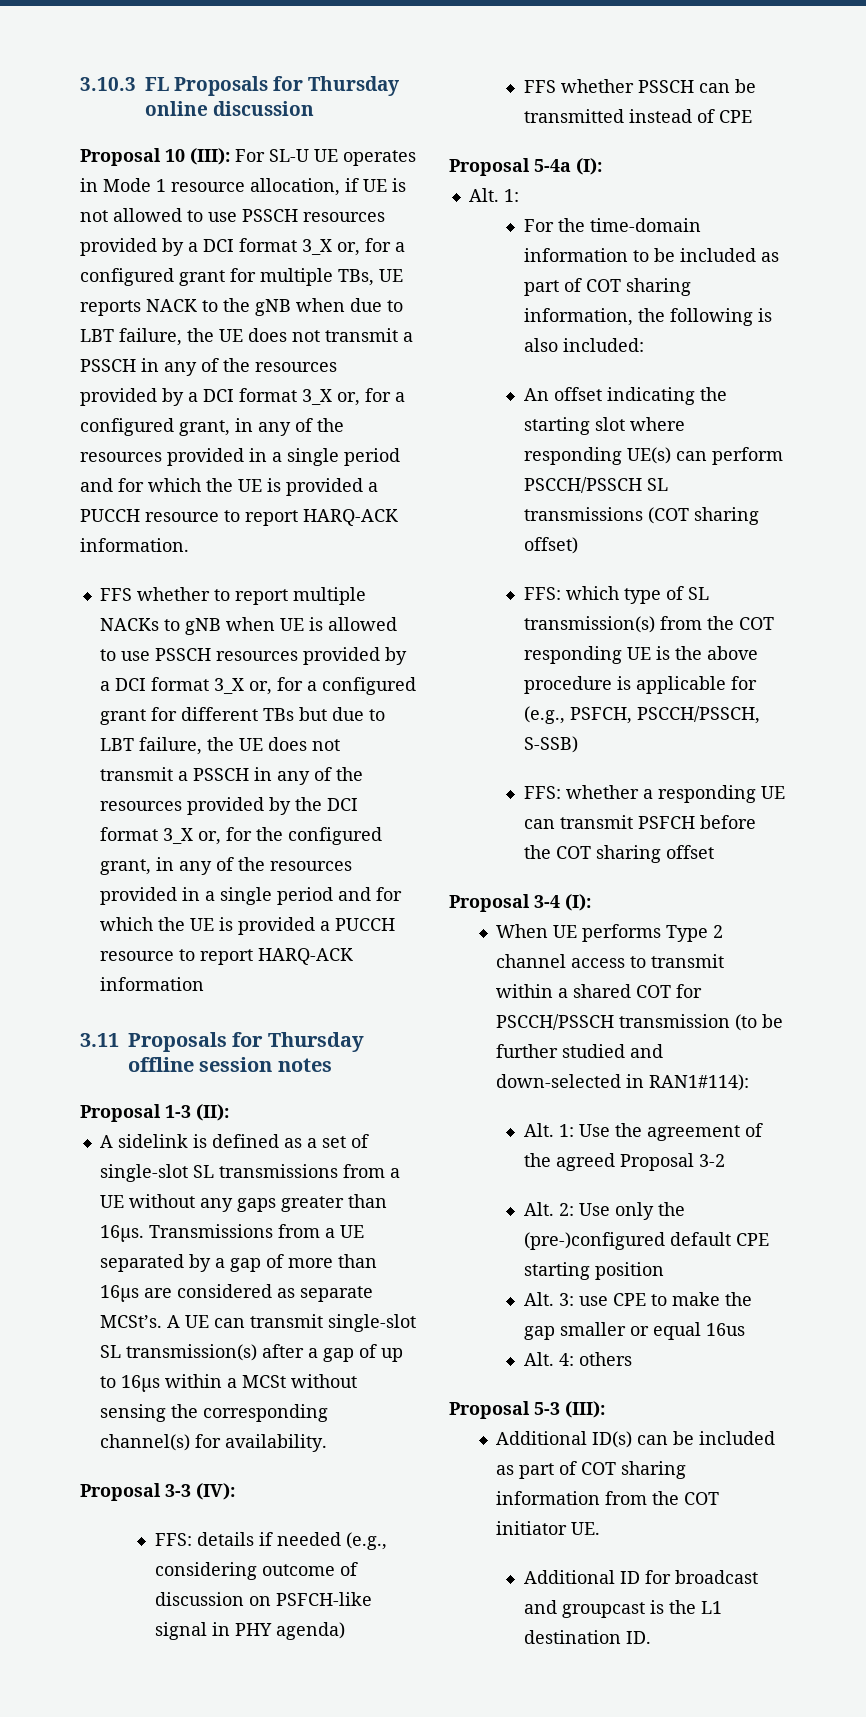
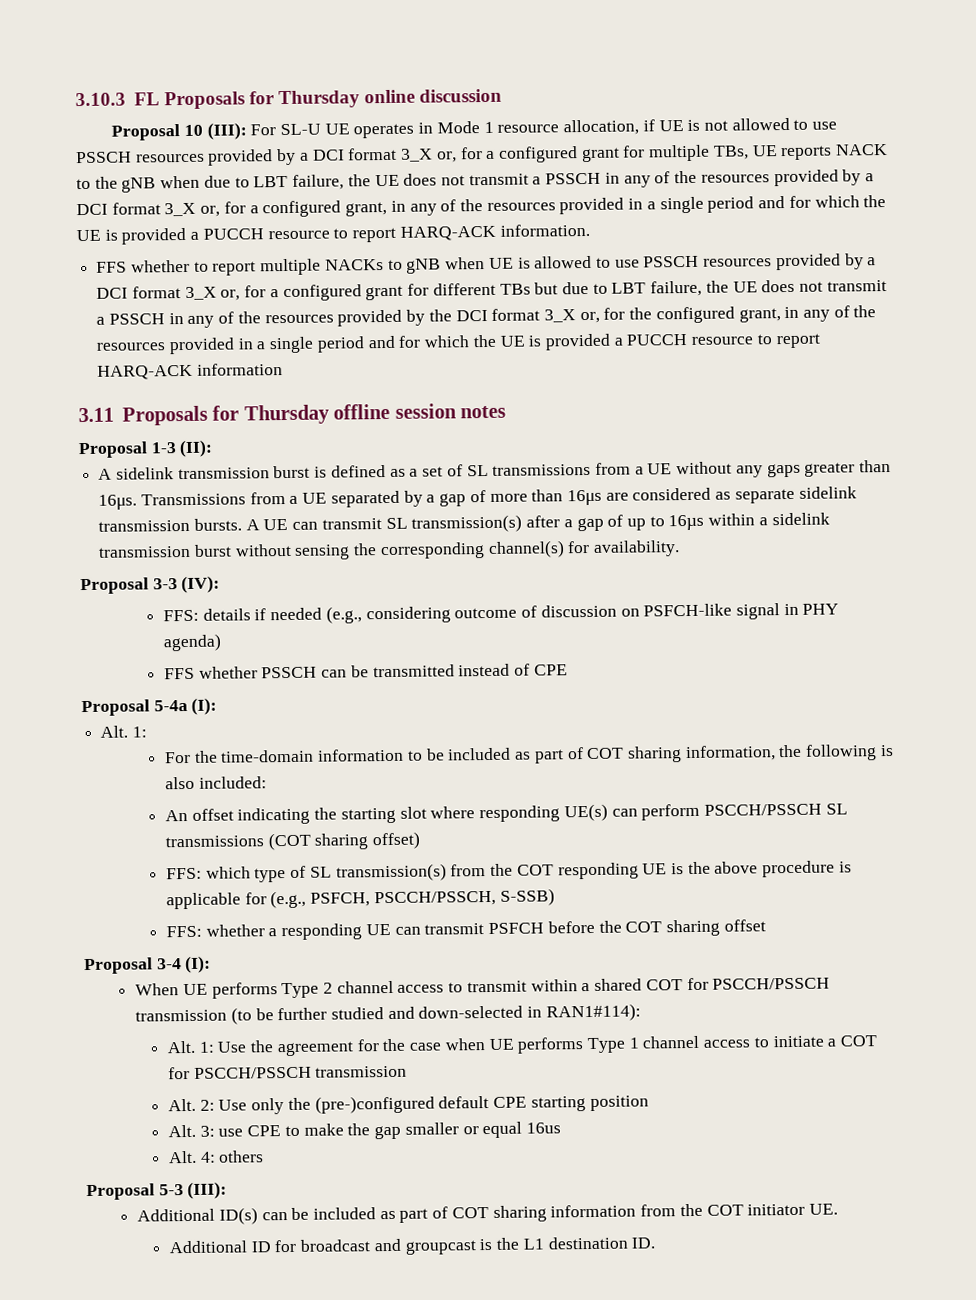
(188, 1141) none -> [177,465,311,480] transmission burst
[99,1164,188,1182] single-slot -> (463, 470) none
[99,1315,162,1328] MCSt’s. -> [798,486,857,499] [98,518,242,532] sidelink transmission bursts.
[327,1314,416,1332] single-slot -> (382, 524) none
[241,1375,286,1388] MCSt -> [771,512,830,526] [98,544,232,558] sidelink transmission burst
[744,1123,763,1137] [523,1153,725,1171] of the agreed Proposal 3-2 -> [356,1035,878,1054] [167,1065,408,1080] for the case when UE performs Type 1 channel access to initiate a COT for PSCCH/PSSCH transmission

